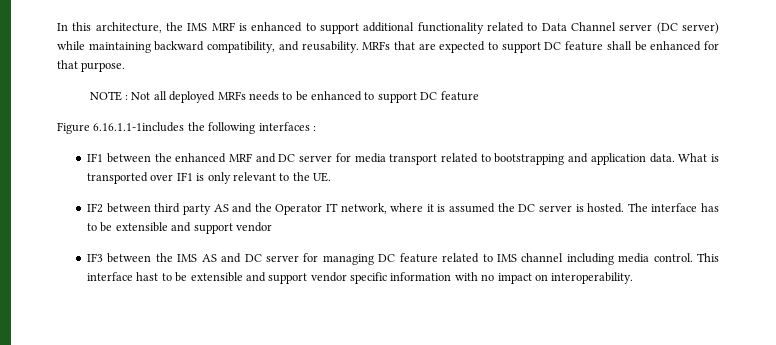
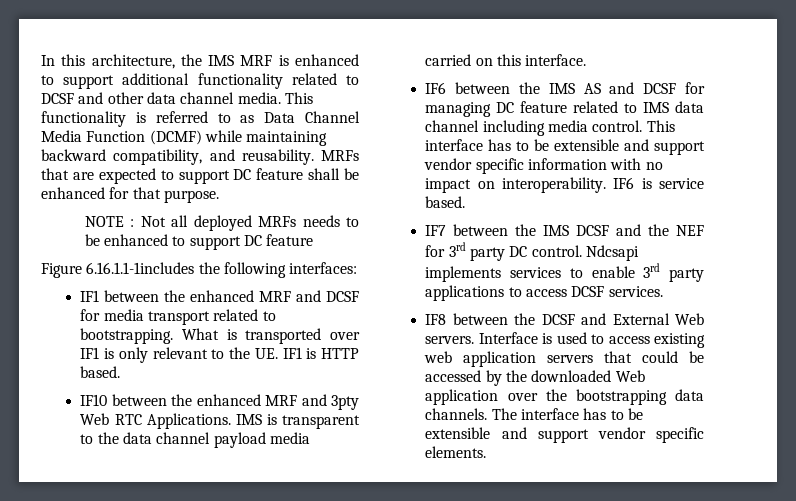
[541,22,719,34] Data Channel server (DC server) -> [41,92,313,104] [41,111,360,127] [41,130,202,145] DCSF and other data channel media. This functionality is referred to as Data Channel Media Function (DCMF)
[258,122,316,131] interfaces : -> [289,262,358,274] interfaces:
[278,154,333,162] DC server -> [326,291,359,302] DCSF
[494,153,675,165] bootstrapping and application data. -> [80,328,174,344] bootstrapping.
[87,203,719,215] [87,222,272,234] [87,253,104,262] // IF2 between third party AS and the Operator IT network, where it is assumed the DC server is hosted. The interface has to be extensible and support vendor // IF3 -> [282,347,359,359] [80,366,121,378] [80,394,359,410] [80,413,360,429] [80,432,310,448] [425,54,587,66] [425,82,447,94] IF1 is HTTP based. // IF10 between the enhanced MRF and 3pty Web RTC Applications. IMS is transparent to the data channel payload media carried on this interface. // IF6
[244,254,299,262] DC server -> [643,83,677,94] DCSF
(517, 258) none -> [675,101,704,113] data
[136,272,159,281] hast -> [488,139,512,151] has
(634, 278) none -> [613,177,704,189] [425,196,466,208] [425,224,704,236] [425,242,639,261] [425,263,704,282] [425,285,663,301] [425,313,704,325] [425,332,705,348] [424,351,704,367] [425,370,645,386] [425,389,704,405] [425,408,643,420] [425,427,704,443] [425,446,487,458] IF6 is service based. // IF7 between the IMS DCSF and the NEF for 3rd party DC control. Ndcsapi implements services to enable 3rd party applications to access DCSF services. // IF8 between the DCSF and External Web servers. Interface is used to access existing web application servers that could be accessed by the downloaded Web application over the bootstrapping data channels. The interface has to be extensible and support vendor specific elements.

